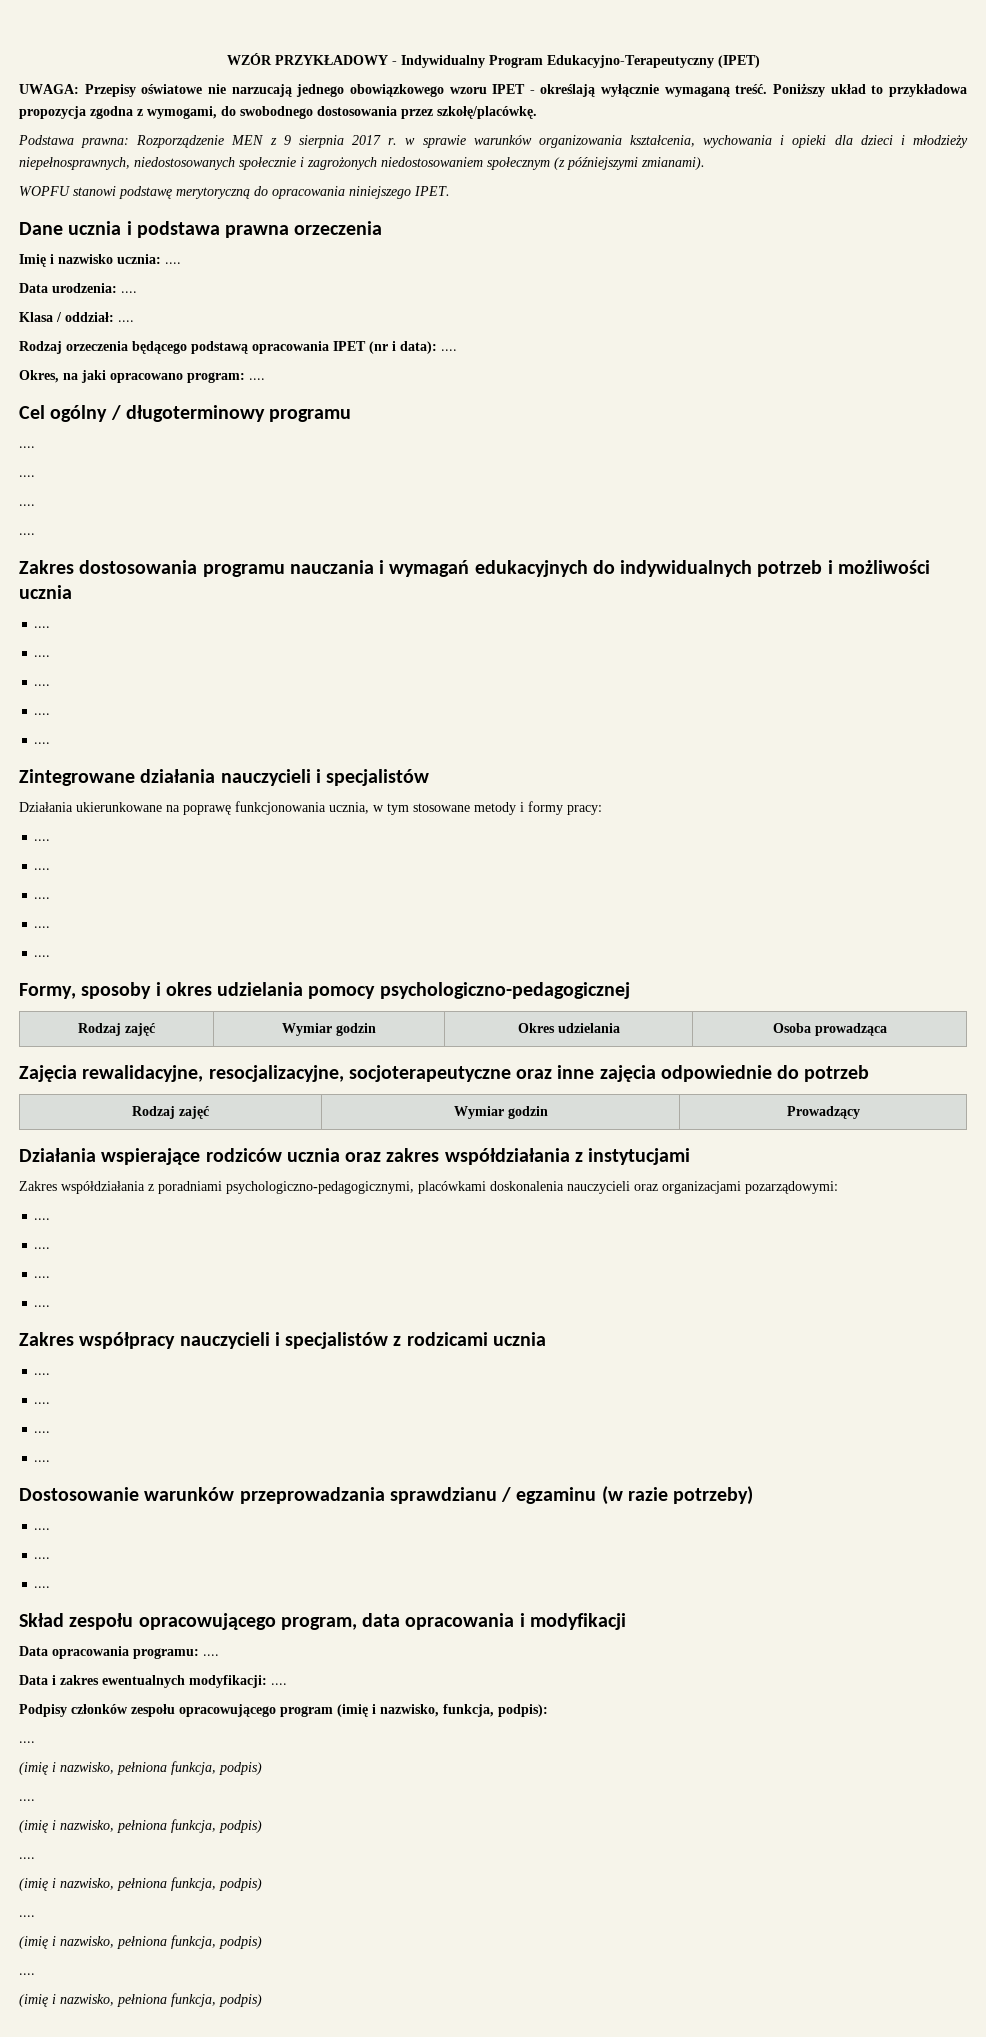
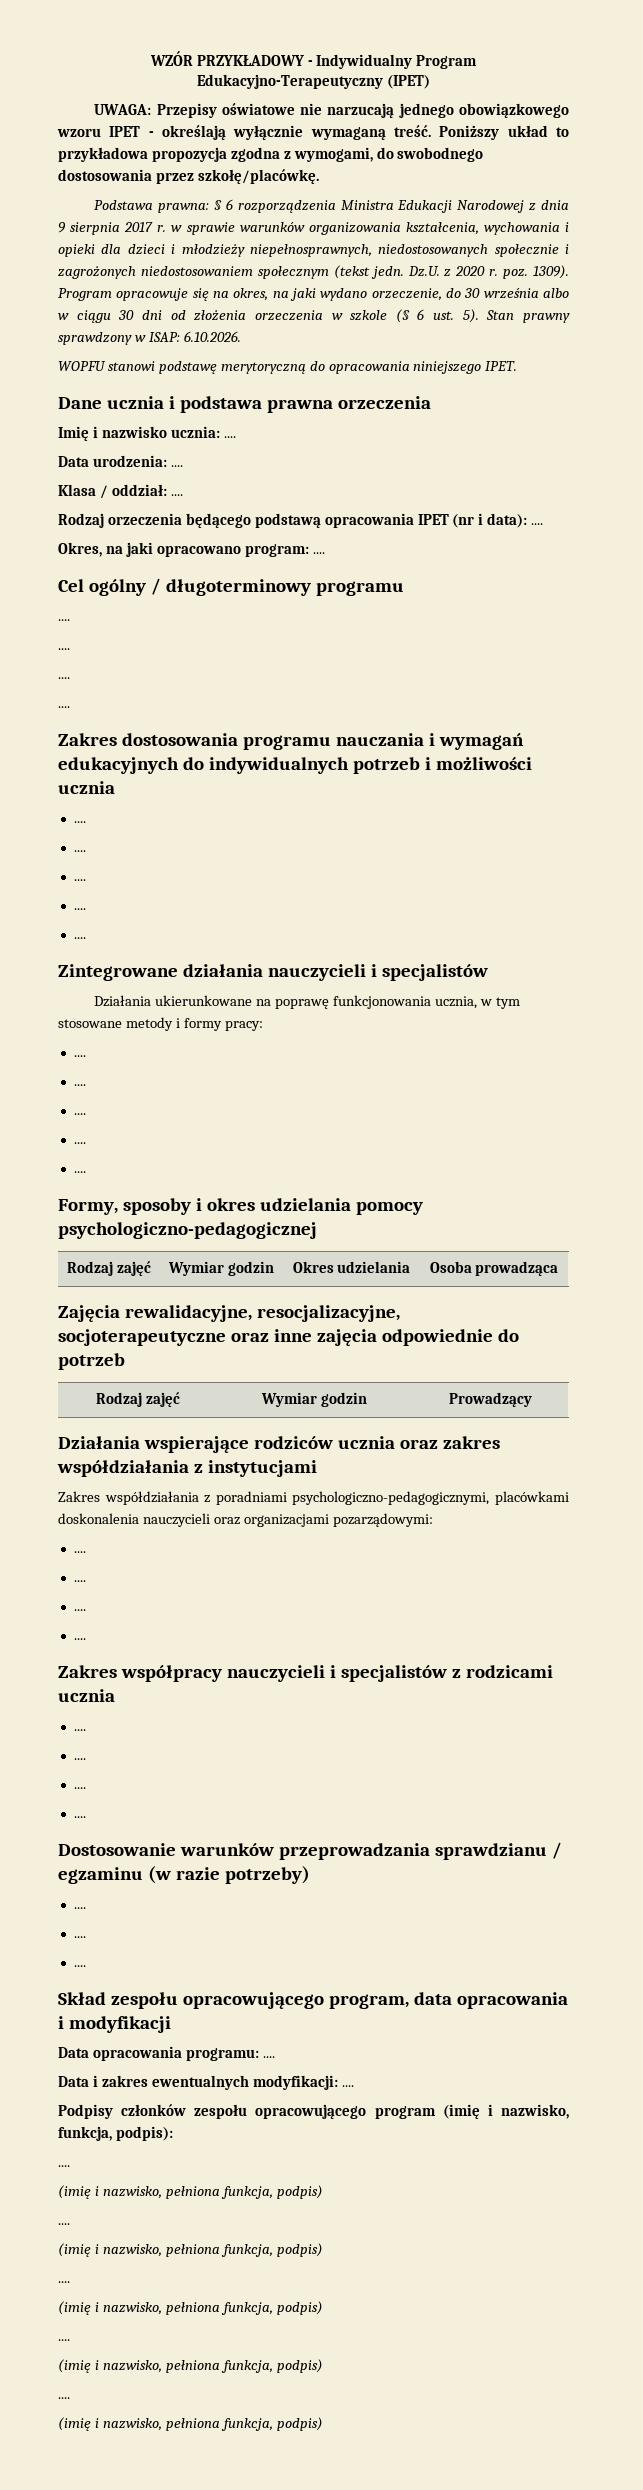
[136,135,277,148] Rozporządzenie MEN z -> [214,199,570,213] § 6 rozporządzenia Ministra Edukacji Narodowej z dnia
[554,157,705,170] (z późniejszymi zmianami). -> [333,265,569,279] [58,288,569,301] [58,309,571,323] [58,331,241,345] (tekst jedn. Dz.U. z 2020 r. poz. 1309). Program opracowuje się na okres, na jaki wydano orzeczenie, do 30 września albo w ciągu 30 dni od złożenia orzeczenia w szkole (§ 6 ust. 5). Stan prawny sprawdzony w ISAP: 6.10.2026.

